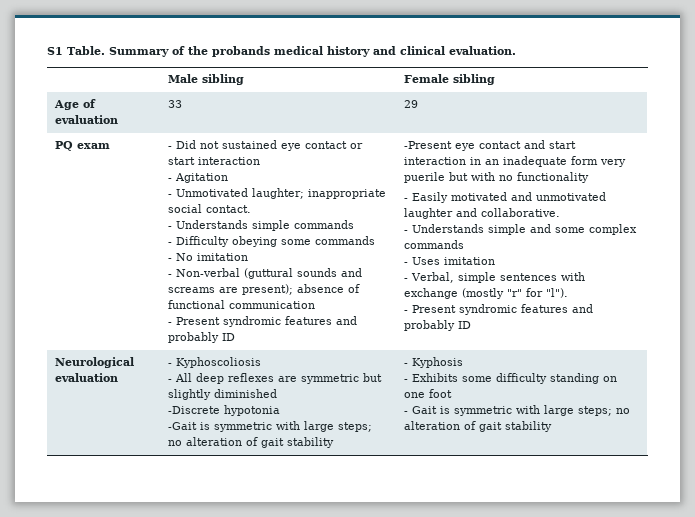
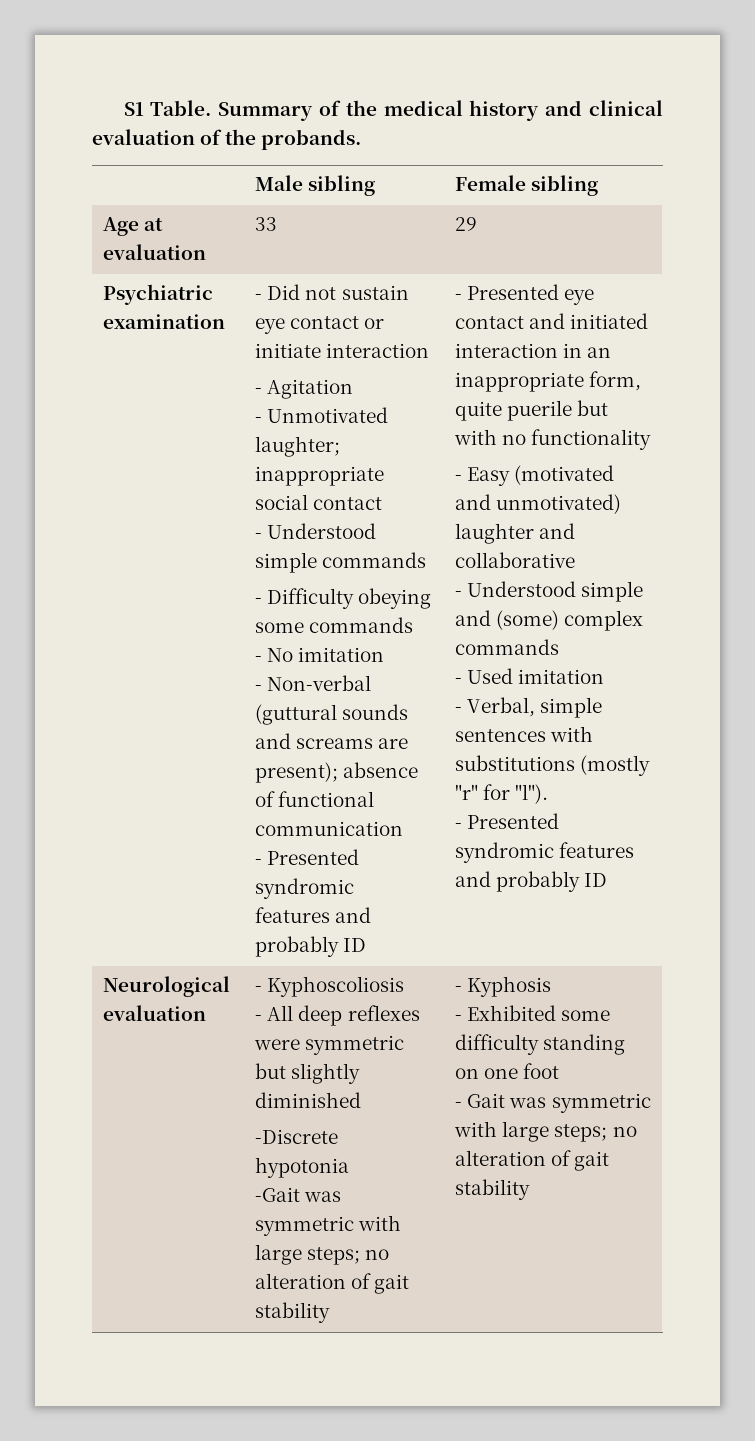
[212,46,270,57] probands -> (377, 108) none
[449,46,516,55] evaluation. -> [92,129,362,150] evaluation of the probands.
[82,99,96,108] of -> [144,217,164,231] at
[54,141,110,151] PQ exam -> [103,284,214,305] [103,314,226,329] Psychiatric examination
[221,140,277,149] sustained -> [341,285,409,300] sustain
[167,157,195,165] start -> [255,343,322,358] initiate
[205,205,251,213] [167,220,248,229] contact. // - Understands -> [313,497,383,510] [255,523,377,539] contact // - Understood
[175,317,220,325] Present -> [267,849,360,865] Presented
[403,141,452,149] -Present -> [455,284,560,300] - Presented
[548,141,576,149] start -> [570,313,649,329] initiated
[502,156,626,167] inadequate form very -> [455,371,642,392] [455,401,503,421] inappropriate form, quite
[411,192,606,203] Easily motivated and unmotivated -> [467,465,615,486] [455,494,622,514] Easy (motivated and unmotivated)
[480,208,560,217] [403,224,484,233] collaborative. // - Understands -> [455,552,576,568] [455,581,577,597] collaborative // - Understood
[554,227,585,233] some -> [496,610,560,630] (some)
[411,257,440,265] Uses -> [467,668,514,684] Used
[403,288,458,299] exchange -> [455,755,576,771] substitutions
[411,305,456,313] Present -> [467,813,560,829] Presented
[277,376,297,382] are -> [254,1039,301,1050] were
[199,422,210,430] is -> [304,1191,342,1202] was
[411,373,458,382] Exhibits -> [467,1005,557,1021] Exhibited
[439,406,450,414] is -> [509,1097,547,1108] was

